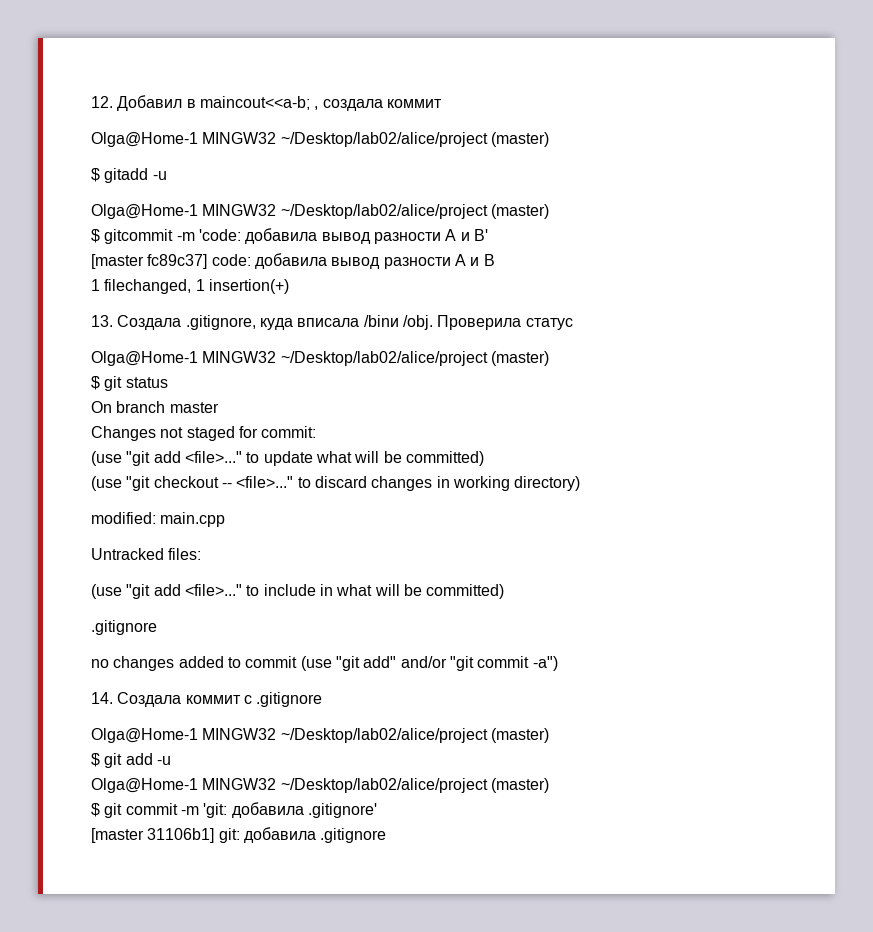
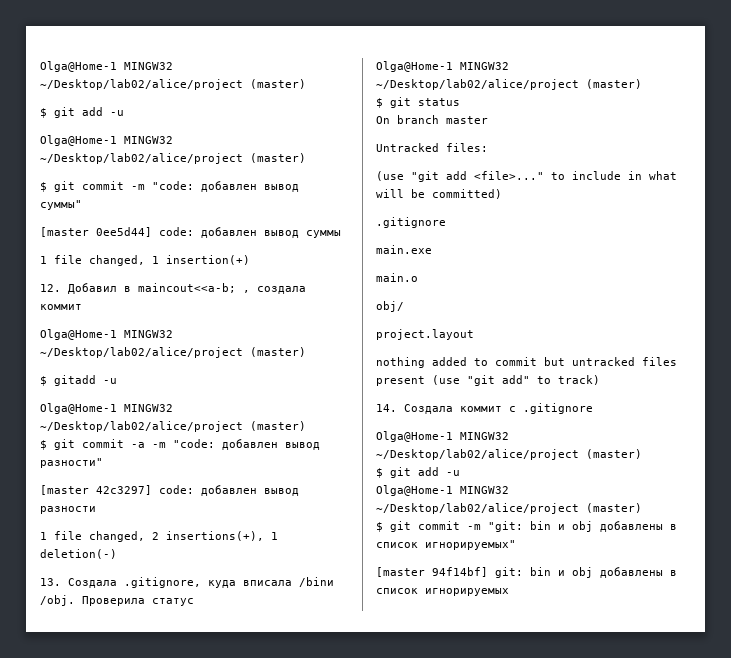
(91, 102) none -> [40,61,173,72] [40,79,306,90] [40,107,124,118] [40,135,173,146] [40,153,306,164] [40,181,299,192] [40,200,82,210] [40,227,341,238] [40,255,250,266] Olga@Home-1 MINGW32 ~/Desktop/lab02/alice/project (master) // $ git add -u // Olga@Home-1 MINGW32 ~/Desktop/lab02/alice/project (master) // $ git commit -m "code: добавлен вывод суммы" // [master 0ee5d44] code: добавлен вывод суммы // 1 file changed, 1 insertion(+) //
[104,228,488,244] [91,253,495,269] [91,279,289,294] gitcommit -m 'code: добавила вывод разности A и B' // [master fc89c37] code: добавила вывод разности A и B // 1 filechanged, 1 insertion(+) -> [54,439,320,450] [40,458,103,468] [40,485,299,496] [40,506,96,514] [40,531,278,542] [40,549,117,559] git commit -a -m "code: добавлен вывод разности" // [master 42c3297] code: добавлен вывод разности // 1 file changed, 2 insertions(+), 1 deletion(-)
[91,426,317,441] [91,451,484,466] [91,476,581,491] [91,512,226,527] // Changes not staged for commit: // (use "git add <file>..." to update what will be committed) // (use "git checkout -- <file>..." to discard changes in working directory) // modified: main.cpp -> (488, 120) none
[91,656,558,671] no changes added to commit (use "git add" and/or "git commit -a") -> [376,245,432,254] [376,273,418,282] [376,301,404,312] [376,329,474,340] [376,357,677,368] [376,375,600,386] main.exe // main.o // obj/ // project.layout // nothing added to commit but untracked files present (use "git add" to track)
[203,802,377,818] [91,827,387,843] 'git: добавила .gitignore' // [master 31106b1] git: добавила .gitignore -> [488,521,677,532] [376,540,516,550] [376,567,677,578] [376,588,509,596] "git: bin и obj добавлены в список игнорируемых" // [master 94f14bf] git: bin и obj добавлены в список игнорируемых

